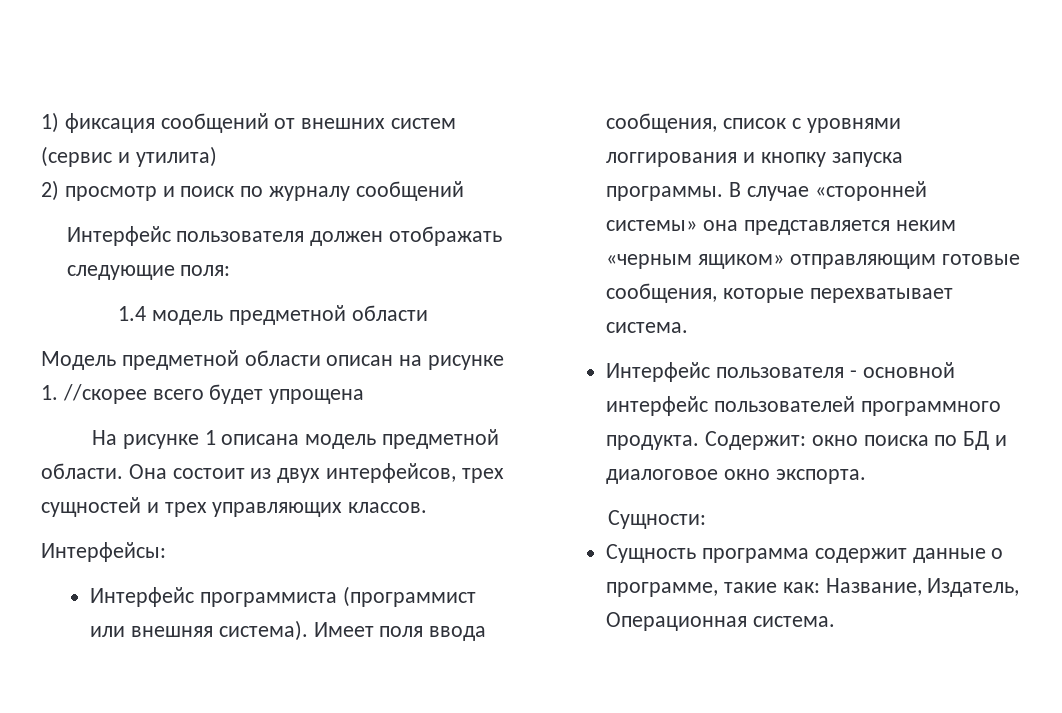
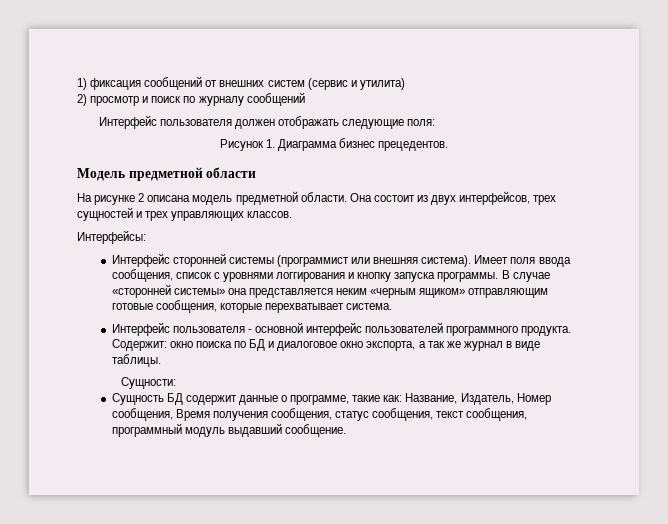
[118,305,428,325] [41,350,505,370] [41,384,365,404] 1.4 модель предметной области // Модель предметной области описан на рисунке 1. //скорее всего будет упрощена -> [219,138,449,151] [77,167,257,181] Рисунок 1. Диаграмма бизнес прецедентов. // Модель предметной области
[204,430,216,445] 1 -> [138,193,145,202] 2
[199,592,337,607] программиста -> [172,253,274,267] сторонней системы
[775,469,866,484] экспорта. -> [366,341,541,351] [111,354,161,367] экспорта, а так же журнал в виде таблицы.
[701,548,809,563] программа -> [166,393,183,405] БД
[606,612,835,631] Операционная система. -> [516,393,551,405] [111,408,528,421] [111,423,346,437] Номер сообщения, Время получения сообщения, статус сообщения, текст сообщения, программный модуль выдавший сообщение.

